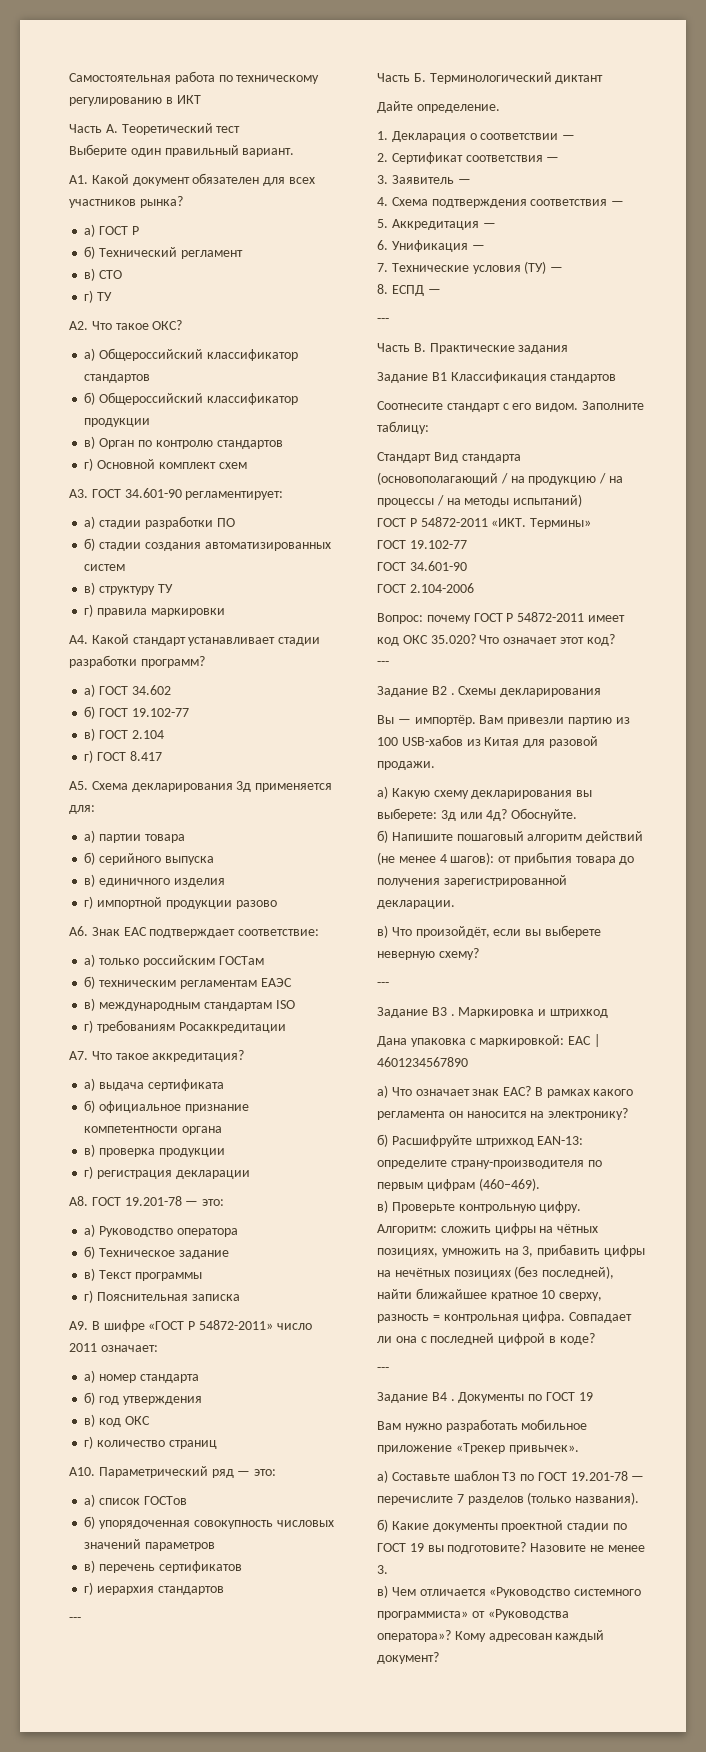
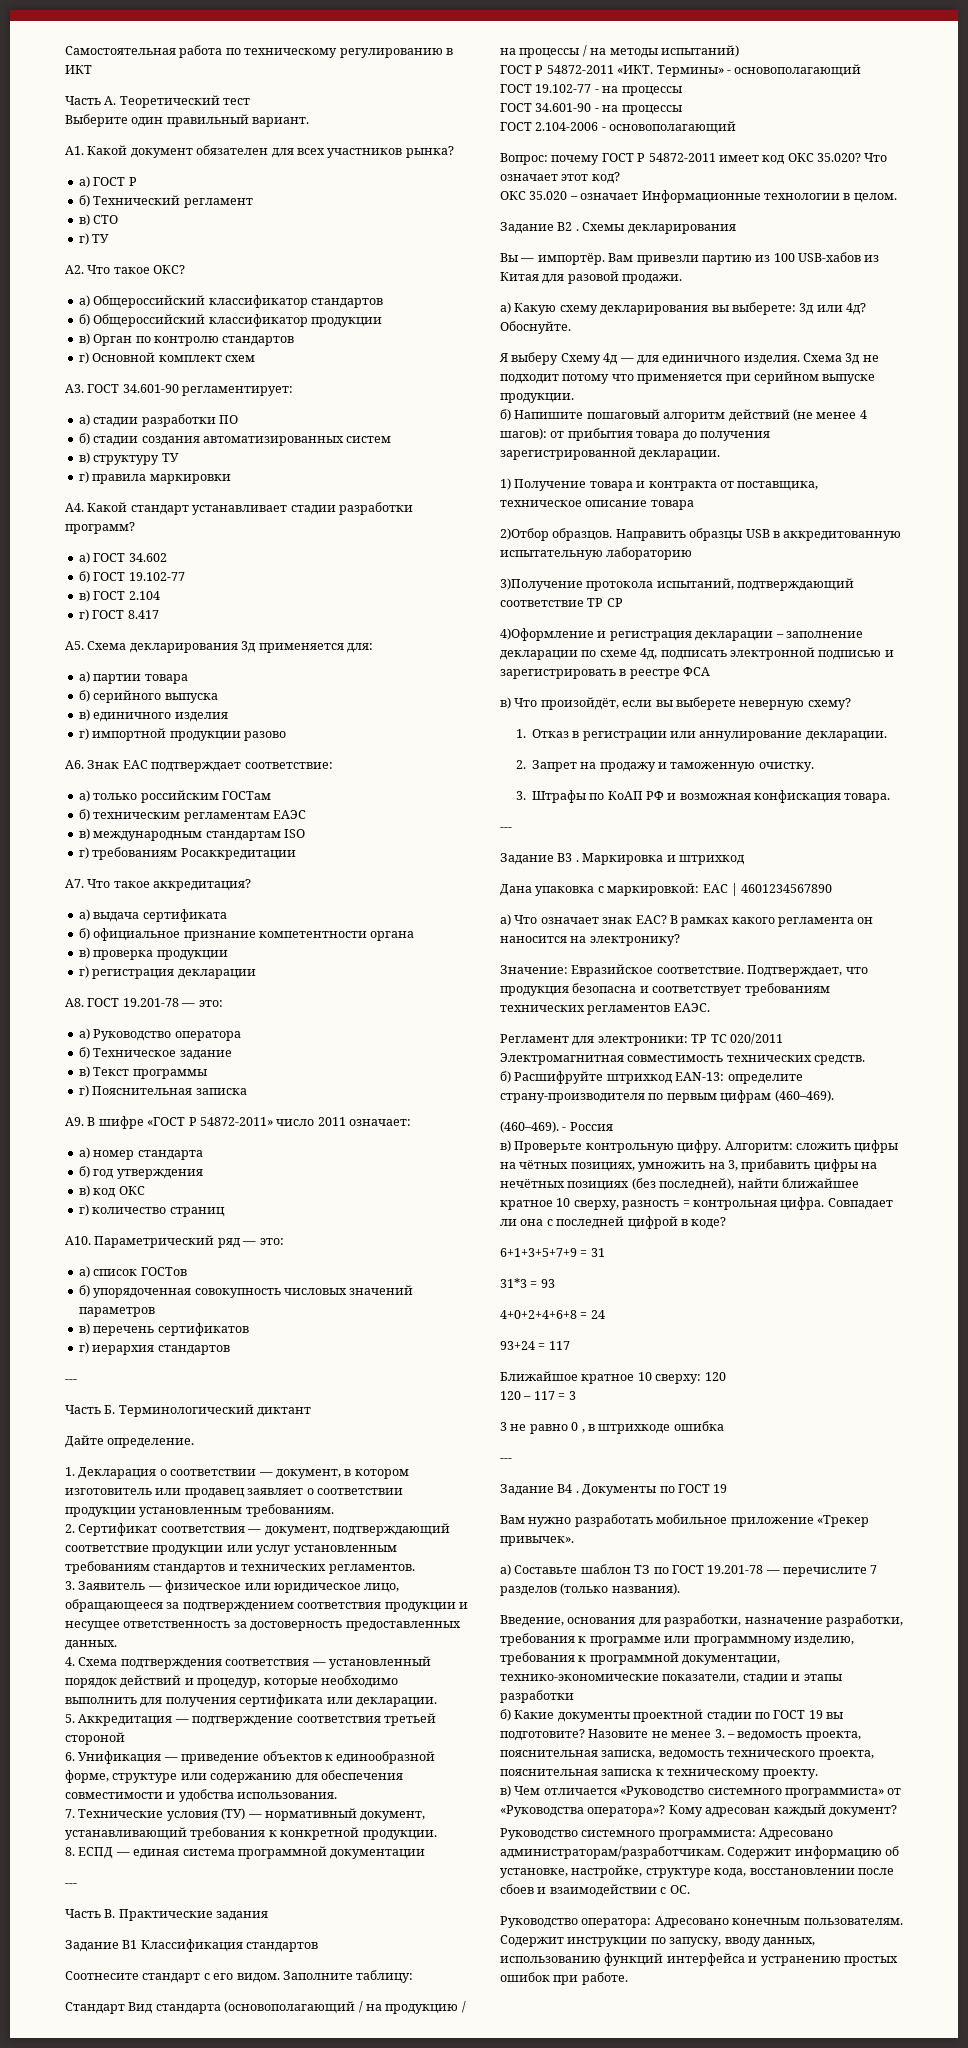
[377,152,560,164] [377,175,471,184] // 2. Сертификат соответствия — // 3. Заявитель — -> [275,1469,409,1479] [65,1488,403,1498] [65,1504,334,1517] [65,1523,450,1536] [65,1545,397,1555] [65,1561,415,1574] [65,1580,400,1593] [65,1599,468,1612] [65,1621,461,1631] [65,1640,117,1650] документ, в котором изготовитель или продавец заявляет о соответствии продукции установленным требованиям. // 2. Сертификат соответствия — документ, подтверждающий соответствие продукции или услуг установленным требованиям стандартов и технических регламентов. // 3. Заявитель — физическое или юридическое лицо, обращающееся за подтверждением соответствия продукции и несущее ответственность за достоверность предоставленных данных.
(625, 203) none -> [328,1656,431,1669] [65,1675,398,1688] [65,1694,437,1707] установленный порядок действий и процедур, которые необходимо выполнить для получения сертификата или декларации.
(496, 225) none -> [192,1713,436,1726] [65,1732,125,1745] подтверждение соответствия третьей стороной
(485, 247) none -> [181,1751,436,1764] [65,1770,403,1783] [65,1789,338,1802] приведение объектов к единообразной форме, структуре или содержанию для обеспечения совместимости и удобства использования.
(564, 269) none -> [264,1808,426,1821] [65,1827,437,1840] нормативный документ, устанавливающий требования к конкретной продукции.
(441, 291) none -> [133,1846,426,1859] единая система программной документации
[377,540,467,549] [377,561,467,571] // ГОСТ 19.102-77 // ГОСТ 34.601-90 -> [726,64,862,77] [500,84,682,96] [500,103,682,115] - основополагающий // ГОСТ 19.102-77 - на процессы // ГОСТ 34.601-90 - на процессы
(474, 588) none -> [601,121,737,134] - основополагающий
[377,661,389,666] --- -> [500,190,897,203] ОКС 35.020 – означает Информационные технологии в целом.
(578, 814) none -> [499,352,879,365] [500,371,876,384] [500,393,574,403] // Я выберу Схему 4д — для единичного изделия. Схема 3д не подходит потому что применяется при серийном выпуске продукции.
(455, 904) none -> [500,478,819,491] [500,500,694,510] [500,528,902,541] [500,547,693,560] [500,578,855,591] [500,598,623,607] [500,628,863,641] [500,647,894,660] [500,667,711,679] // 1) Получение товара и контракта от поставщика, техническое описание товара // 2)Отбор образцов. Направить образцы USB в аккредитованную испытательную лабораторию // 3)Получение протокола испытаний, подтверждающий соответствие TP CP // 4)Оформление и регистрация декларации – заполнение декларации по схеме 4д, подписать электронной подписью и зарегистрировать в реестре ФСА
(479, 954) none -> [515,729,887,741] [515,760,814,772] [515,790,891,803] // 1. Отказ в регистрации или аннулирование декларации. // 2. Запрет на продажу и таможенную очистку. // 3. Штрафы по КоАП РФ и возможная конфискация товара.
(629, 1114) none -> [500,964,868,977] [500,983,830,996] [500,1003,710,1015] [500,1033,783,1046] [500,1053,866,1065] // Значение: Евразийское соответствие. Подтверждает, что продукция безопасна и соответствует требованиям технических регламентов ЕАЭС. // Регламент для электроники: ТР ТС 020/2011 Электромагнитная совместимость технических средств.
(540, 1184) none -> [500,1121,613,1133] // (460–469). - Россия
(595, 1339) none -> [500,1248,605,1257] [500,1278,555,1288] [500,1310,605,1319] [500,1341,570,1350] [500,1371,726,1384] [500,1391,576,1400] [500,1421,724,1434] // 6+1+3+5+7+9 = 31 // 31*3 = 93 // 4+0+2+4+6+8 = 24 // 93+24 = 117 // Ближайшое кратное 10 сверху: 120 // 120 – 117 = 3 // 3 не равно 0 , в штрихкоде ошибка
(640, 1498) none -> [500,1614,903,1627] [500,1633,854,1646] [500,1652,781,1665] [500,1674,842,1684] [500,1690,574,1703] // Введение, основания для разработки, назначение разработки, требования к программе или программному изделию, требования к программной документации, технико-экономические показатели, стадии и этапы разработки
(388, 1569) none -> [726,1731,861,1741] [500,1750,874,1760] [500,1769,818,1779] – ведомость проекта, пояснительная записка, ведомость технического проекта, пояснительная записка к техническому проекту.
(439, 1658) none -> [500,1828,834,1840] [500,1846,900,1859] [500,1865,894,1878] [500,1884,690,1897] [500,1916,903,1928] [500,1935,815,1947] [500,1953,898,1966] [500,1972,628,1985] // Руководство системного программиста: Адресовано администраторам/разработчикам. Содержит информацию об установке, настройке, структуре кода, восстановлении после сбоев и взаимодействии с ОС. // Руководство оператора: Адресовано конечным пользователям. Содержит инструкции по запуску, вводу данных, использованию функций интерфейса и устранению простых ошибок при работе.

